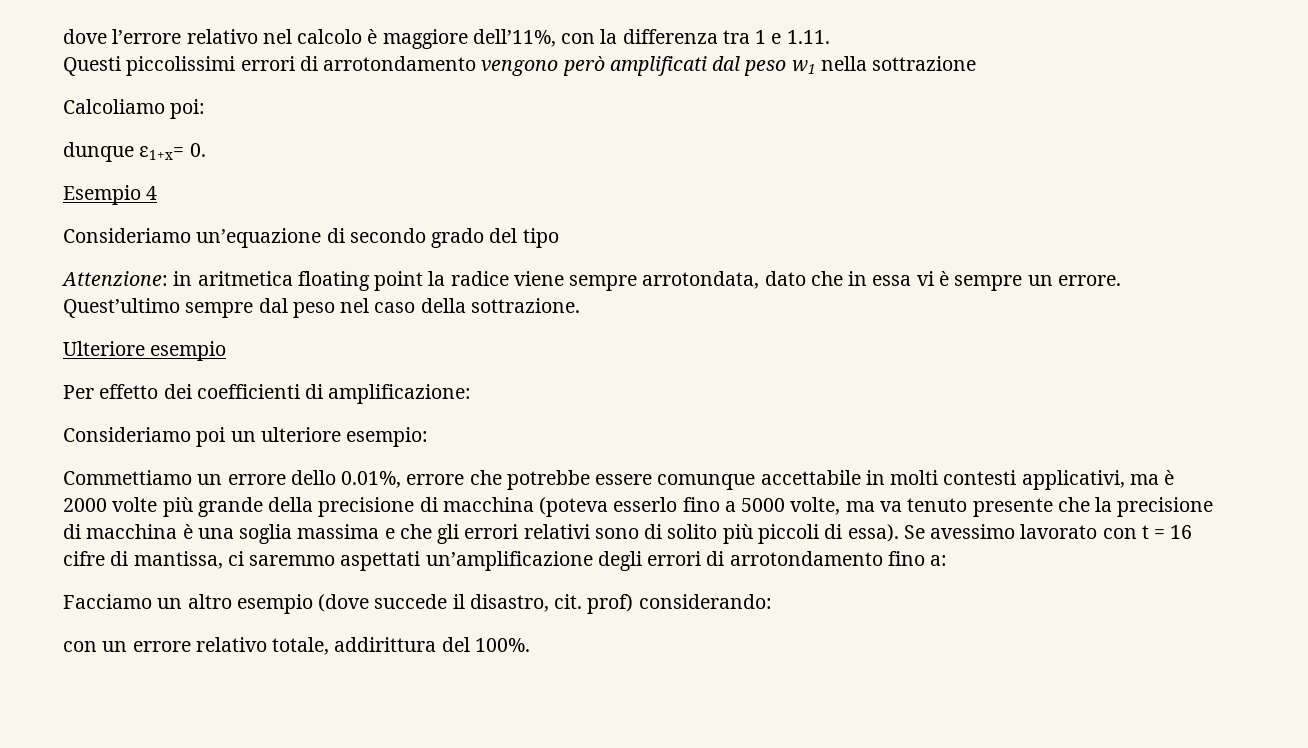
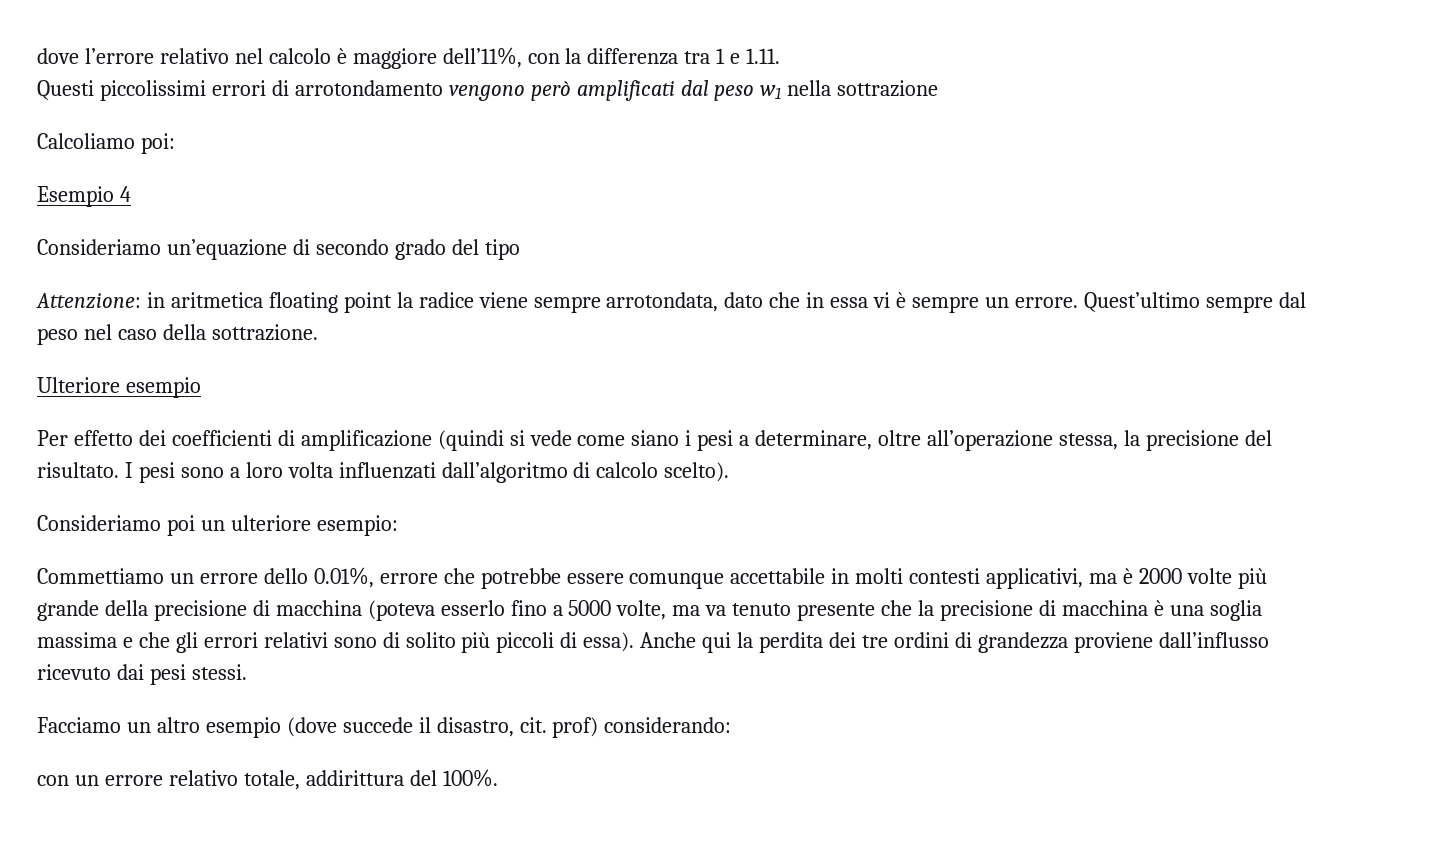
[63,142,206,162] // dunque ε1+x= 0. -> (175, 143) none
[328,384,472,404] amplificazione: -> [300,430,1272,451] [37,462,730,483] amplificazione (quindi si vede come siano i pesi a determinare, oltre all’operazione stessa, la precisione del risultato. I pesi sono a loro volta influenzati dall’algoritmo di calcolo scelto).
[903,524,1193,539] [63,551,948,571] Se avessimo lavorato con t = 16 cifre di mantissa, ci saremmo aspettati un’amplificazione degli errori di arrotondamento fino a: -> [640,632,1269,653] [37,664,247,685] Anche qui la perdita dei tre ordini di grandezza proviene dall’influsso ricevuto dai pesi stessi.

